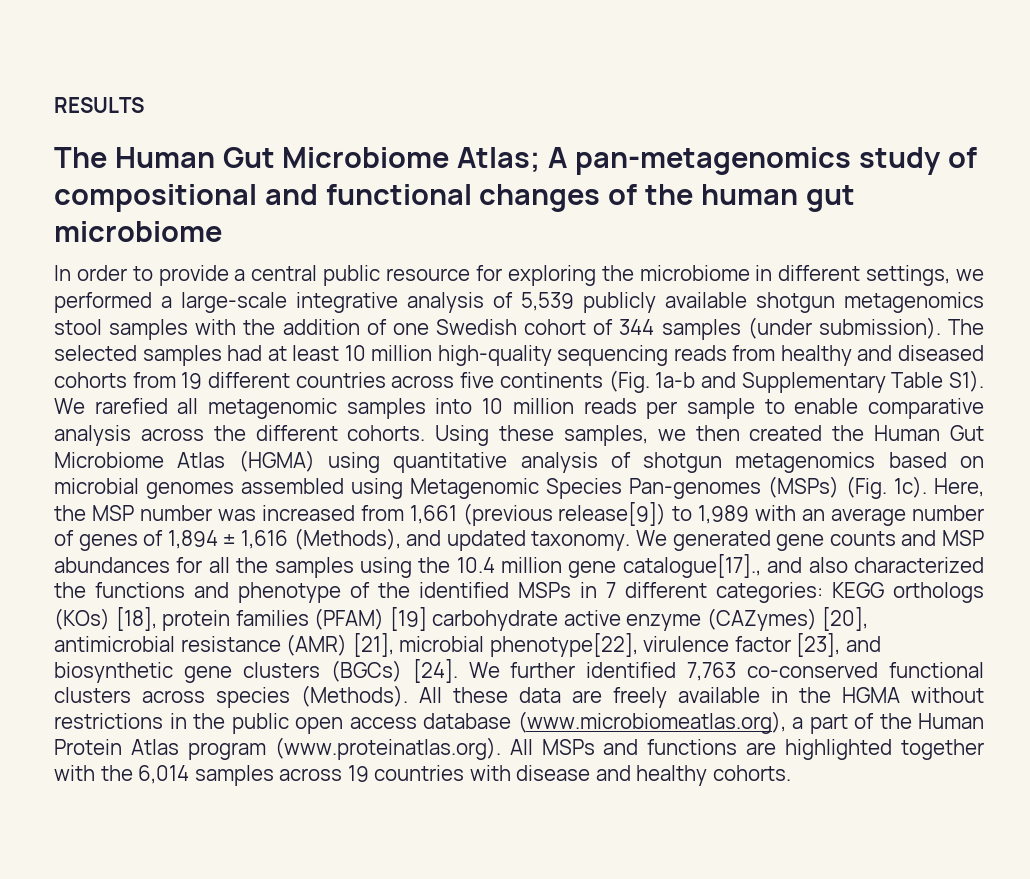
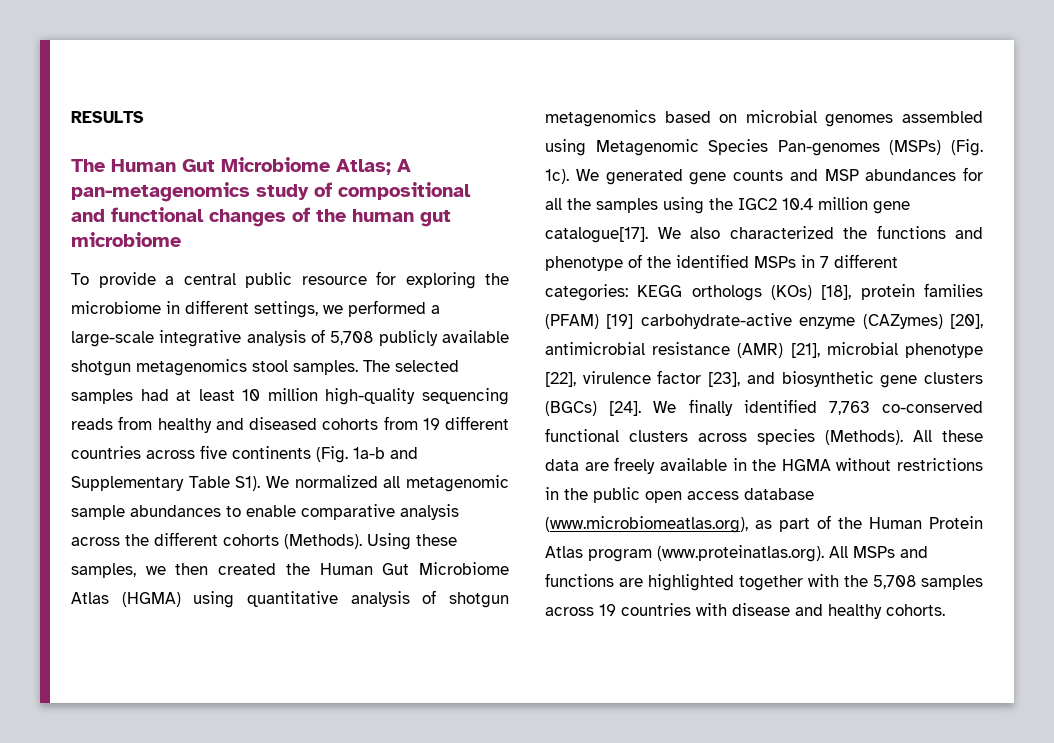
[54,265,153,281] In order to -> [71,273,89,285] To
[521,292,574,311] 5,539 -> [330,331,374,345] 5,708
[109,317,941,340] samples with the addition of one Swedish cohort of 344 samples (under submission). -> [293,360,358,375] samples.
[94,398,168,414] rarefied -> [294,475,378,488] normalized
[346,398,755,419] samples into 10 million reads per sample -> [71,505,221,520] sample abundances
[347,425,426,441] cohorts. -> [223,534,362,549] cohorts (Methods).
[934,478,984,497] [54,502,985,526] [54,528,631,551] Here, the MSP number was increased from 1,661 (previous release[9]) to 1,989 with an average number of genes of 1,894 ± 1,616 (Methods), and updated taxonomy. -> (569, 176) none
(451, 565) none -> [738,198,777,210] IGC2
[622,554,803,578] catalogue[17]., and -> [545,227,681,243] catalogue[17]. We
[432,610,621,631] carbohydrate active -> [640,313,792,329] carbohydrate-active
[489,633,638,657] phenotype[22], -> [905,343,983,358] [545,372,576,387] phenotype [22],
[510,662,576,678] further -> [688,399,733,416] finally
[792,717,803,729] a -> [755,520,772,529] as
[138,765,190,784] 6,014 -> [873,575,916,589] 5,708

